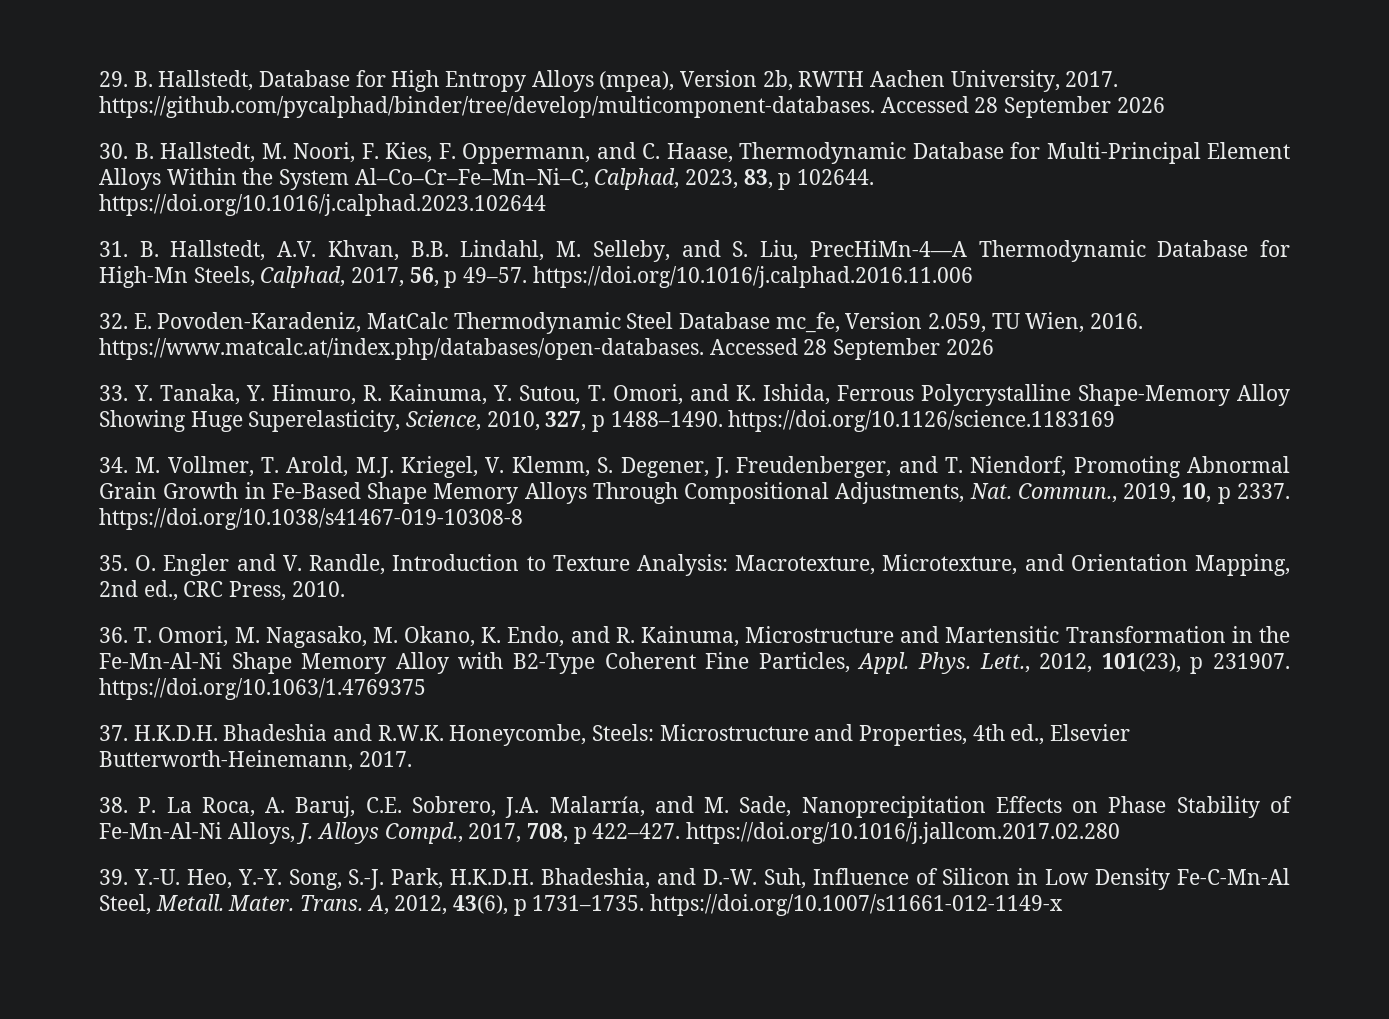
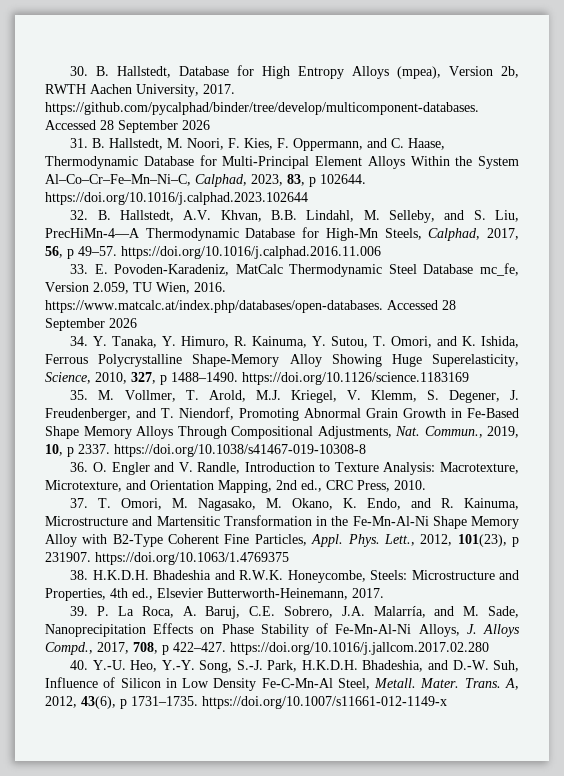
[99,71,128,87] 29. -> [70,66,89,76] 30.
[99,143,128,159] 30. -> [70,138,89,148] 31.
[99,241,128,257] 31. -> [70,210,89,220] 32.
[99,313,128,329] 32. -> [70,264,89,274] 33.
[99,385,128,401] 33. -> [70,336,89,346] 34.
[99,457,128,473] 34. -> [70,390,89,400] 35.
[99,555,128,571] 35. -> [70,462,89,472] 36.
[99,627,128,643] 36. -> [70,498,89,508] 37.
[99,725,128,741] 37. -> [70,570,89,580] 38.
[99,797,128,813] 38. -> [70,606,89,616] 39.
[99,869,128,885] 39. -> [70,660,89,670] 40.

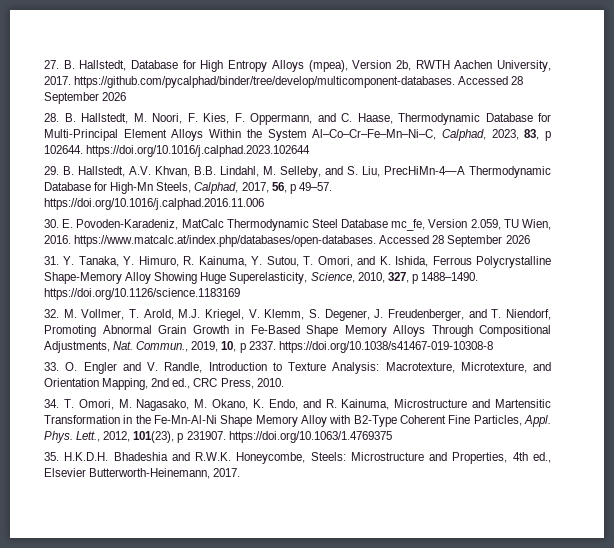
[70,66,89,76] 30. -> [44,60,59,69] 27.
[70,138,89,148] 31. -> [44,113,59,122] 28.
[70,210,89,220] 32. -> [44,166,59,175] 29.
[70,264,89,274] 33. -> [44,219,59,228] 30.
[70,336,89,346] 34. -> [44,256,59,265] 31.
[70,390,89,400] 35. -> [44,309,59,318] 32.
[70,462,89,472] 36. -> [44,362,59,371] 33.
[70,498,89,508] 37. -> [44,399,59,408] 34.
[70,570,89,580] 38. -> [44,452,59,461] 35.
[70,606,519,619] [45,623,520,637] [45,642,489,655] [70,660,519,673] [45,677,519,691] [45,696,447,709] // 39. P. La Roca, A. Baruj, C.E. Sobrero, J.A. Malarría, and M. Sade, Nanoprecipitation Effects on Phase Stability of Fe-Mn-Al-Ni Alloys, J. Alloys Compd., 2017, 708, p 422–427. https://doi.org/10.1016/j.jallcom.2017.02.280 // 40. Y.-U. Heo, Y.-Y. Song, S.-J. Park, H.K.D.H. Bhadeshia, and D.-W. Suh, Influence of Silicon in Low Density Fe-C-Mn-Al Steel, Metall. Mater. Trans. A, 2012, 43(6), p 1731–1735. https://doi.org/10.1007/s11661-012-1149-x -> (241, 472) none

